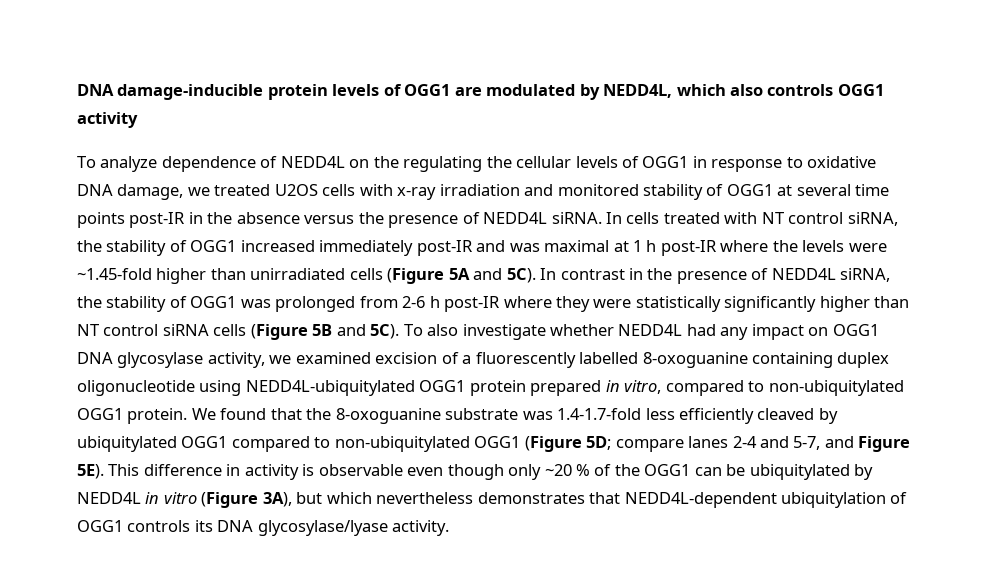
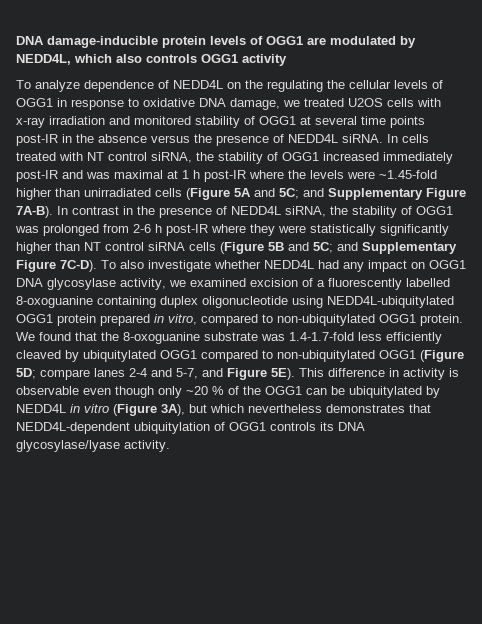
[506,268,536,283] 5C). -> [279,188,466,200] [16,206,53,218] 5C; and Supplementary Figure 7A-B).
[370,324,400,339] 5C). -> [313,242,457,254] [16,260,97,272] 5C; and Supplementary Figure 7C-D).

